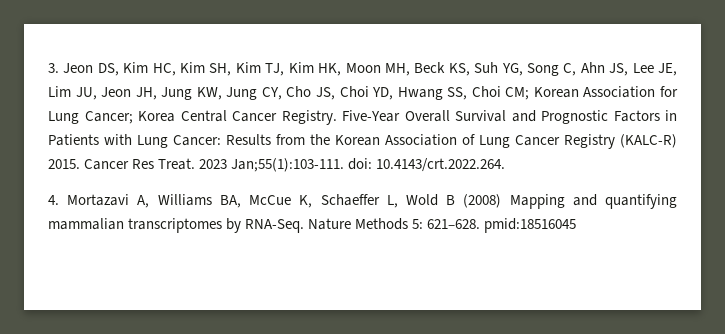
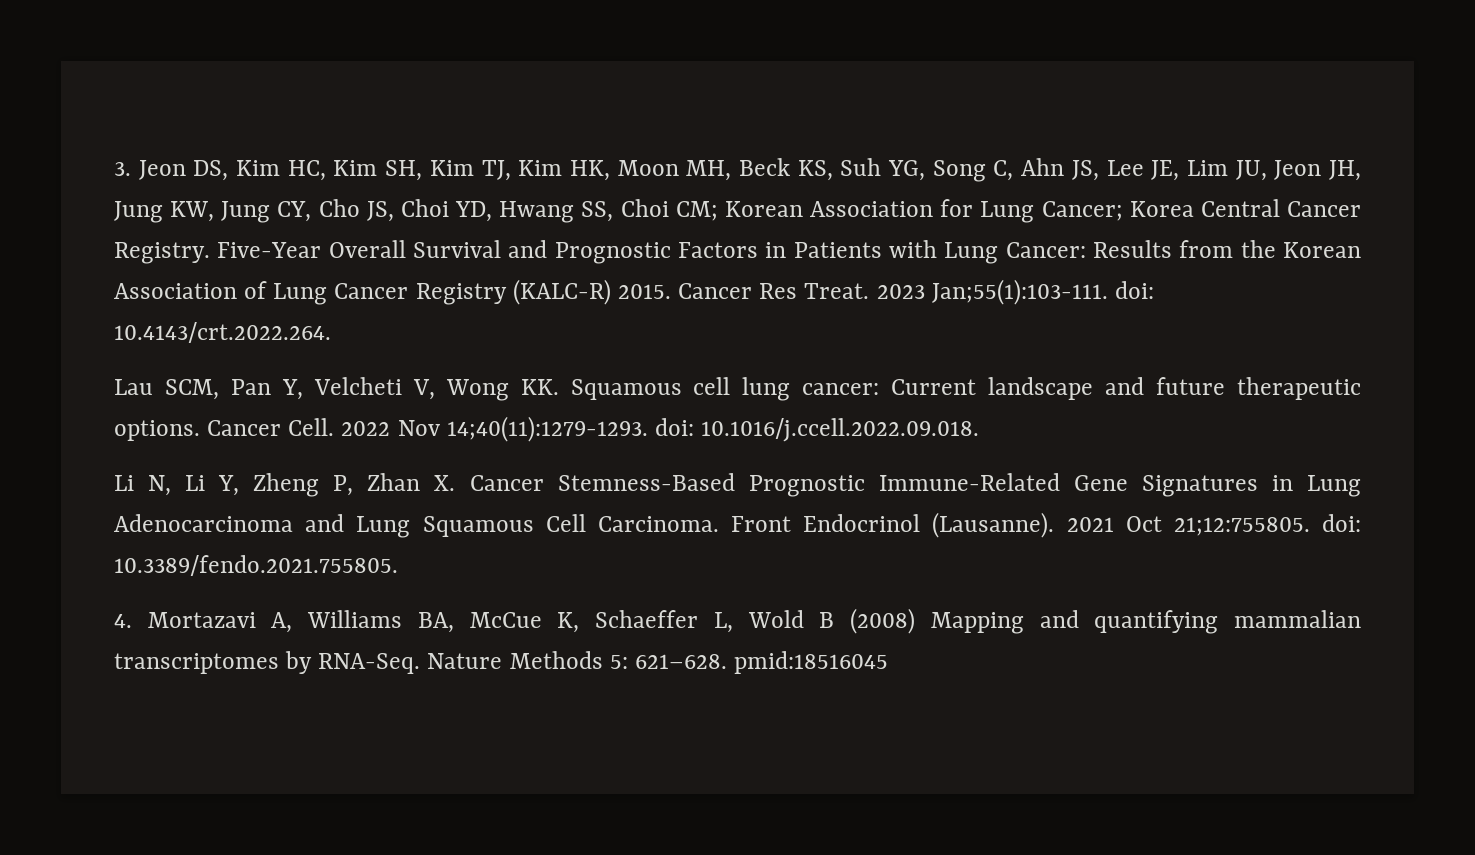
(506, 165) none -> [114,377,1361,401] [114,416,980,442] [114,473,1361,497] [114,512,1361,538] [114,555,398,576] // Lau SCM, Pan Y, Velcheti V, Wong KK. Squamous cell lung cancer: Current landscape and future therapeutic options. Cancer Cell. 2022 Nov 14;40(11):1279-1293. doi: 10.1016/j.ccell.2022.09.018. // Li N, Li Y, Zheng P, Zhan X. Cancer Stemness-Based Prognostic Immune-Related Gene Signatures in Lung Adenocarcinoma and Lung Squamous Cell Carcinoma. Front Endocrinol (Lausanne). 2021 Oct 21;12:755805. doi: 10.3389/fendo.2021.755805.

